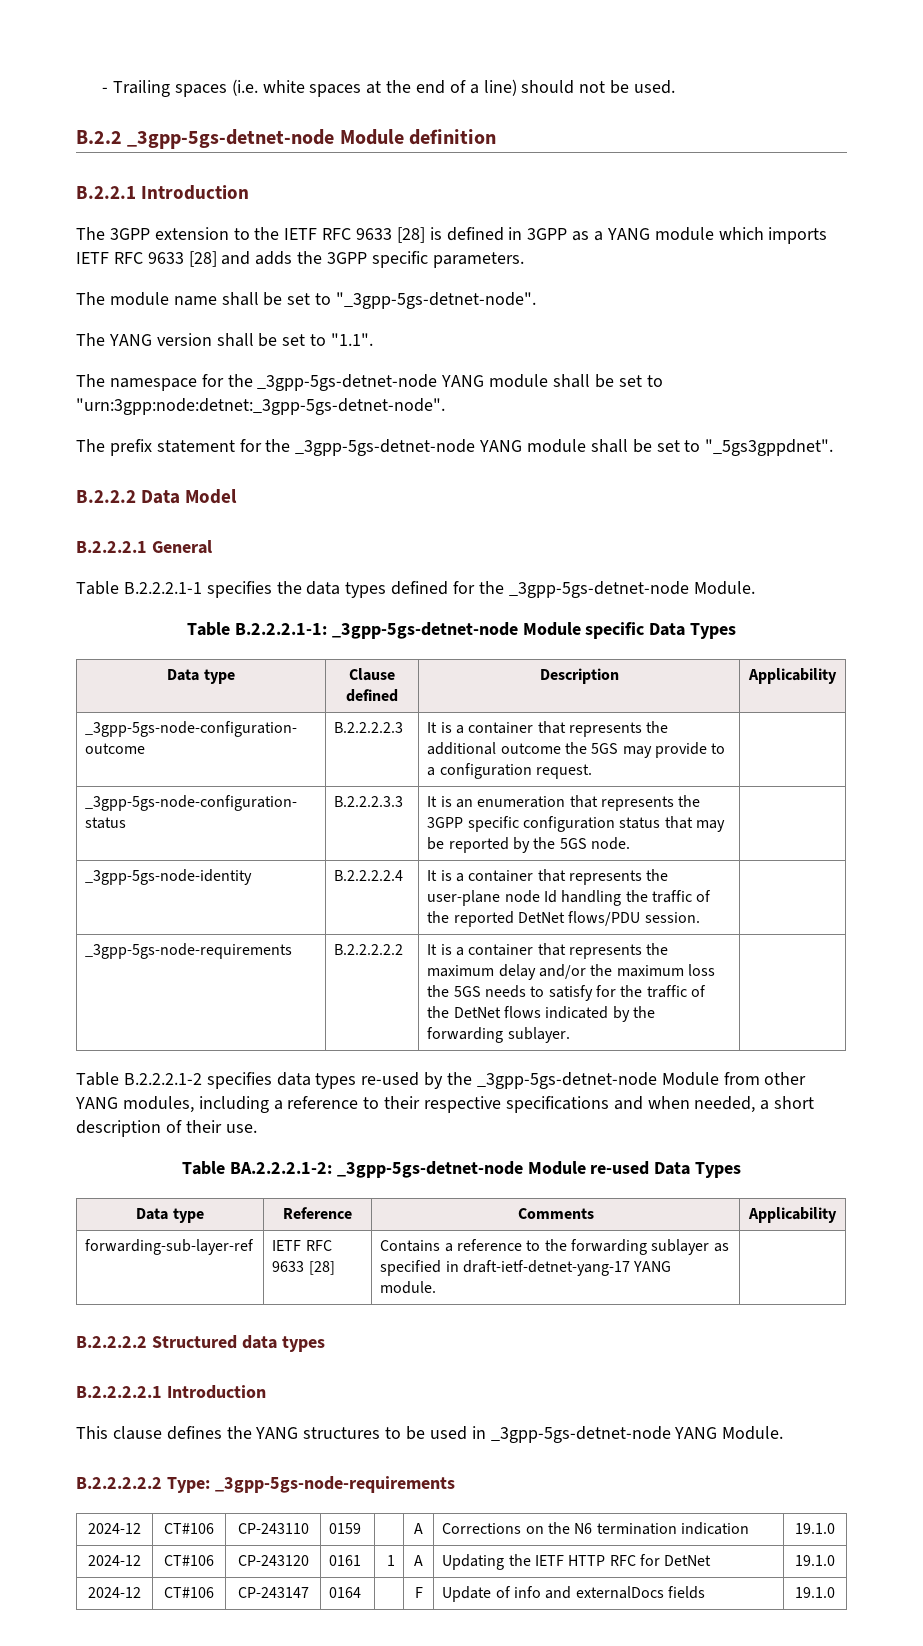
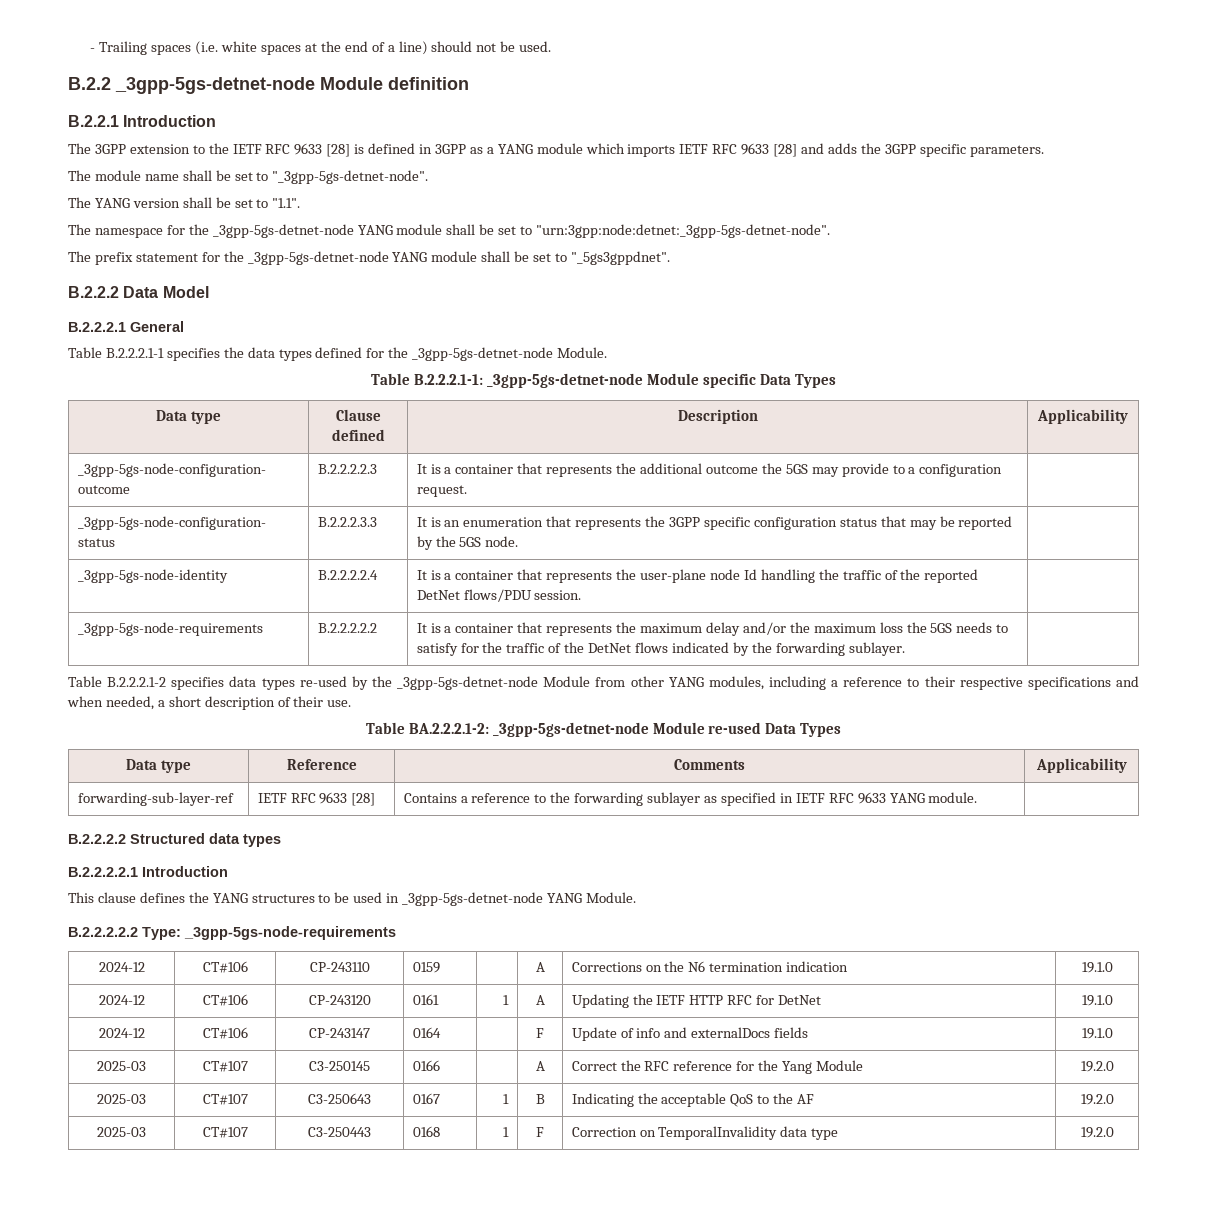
[462,1260,630,1276] draft-ietf-detnet-yang-17 -> [795,792,886,804] IETF RFC 9633
(835, 1592) none -> [97,1061,146,1071] [202,1061,248,1072] [309,1061,370,1071] [412,1060,440,1071] [535,1061,545,1071] [571,1060,864,1074] [1080,1061,1114,1072] [97,1094,146,1104] [202,1094,248,1105] [308,1093,371,1104] [412,1093,440,1104] [503,1094,510,1104] [535,1094,545,1104] [571,1093,815,1107] [1080,1094,1114,1105] [97,1127,146,1137] [202,1127,248,1138] [308,1127,371,1137] [412,1126,440,1137] [503,1127,510,1137] [536,1127,544,1137] [571,1126,839,1140] [1080,1127,1114,1138] // 2025-03 | CT#107 | C3-250145 | 0166 | | A | Correct the RFC reference for the Yang Module | 19.2.0 // 2025-03 | CT#107 | C3-250643 | 0167 | 1 | B | Indicating the acceptable QoS to the AF | 19.2.0 // 2025-03 | CT#107 | C3-250443 | 0168 | 1 | F | Correction on TemporalInvalidity data type | 19.2.0

